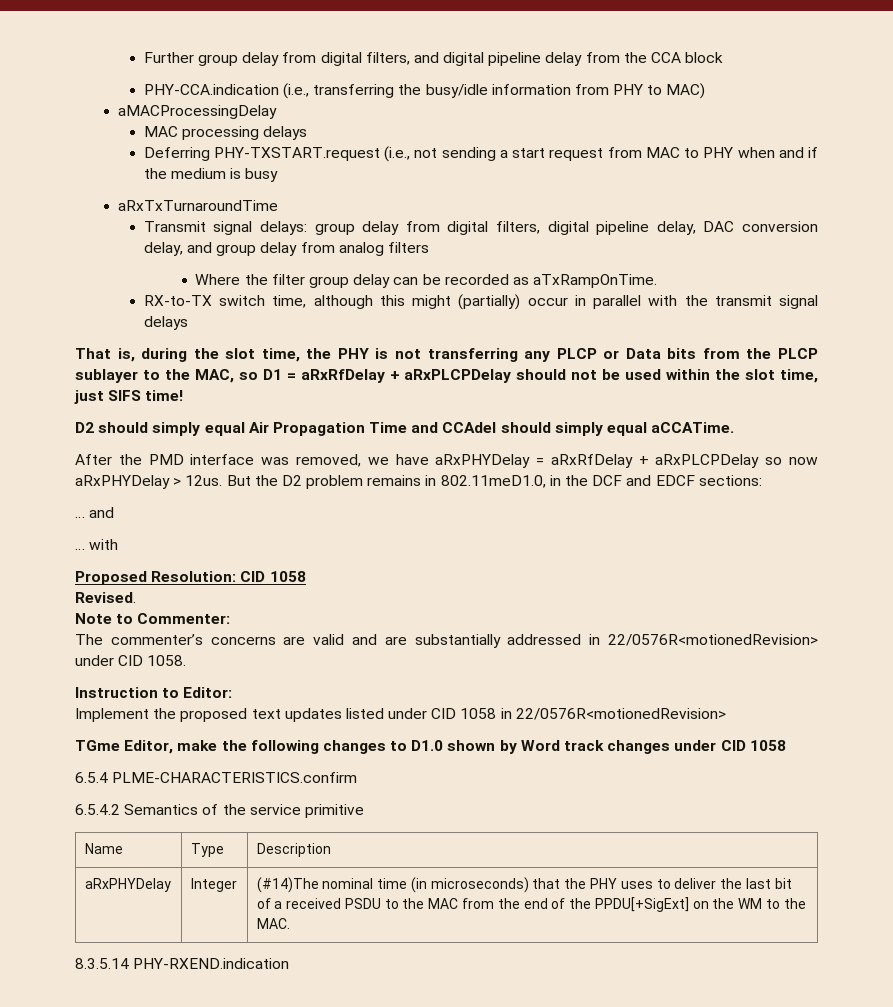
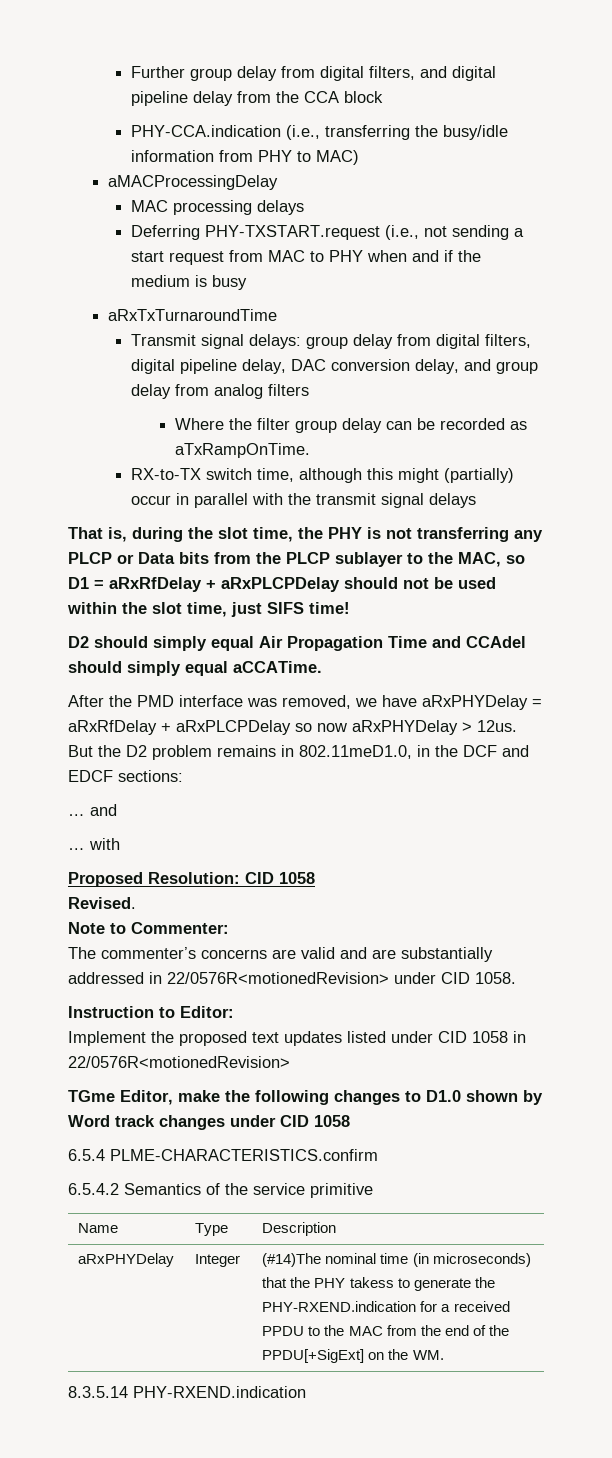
[620,878,792,889] [256,898,271,909] uses to deliver the last bit of -> [349,1277,495,1291] [262,1301,438,1312] takess to generate the PHY-RXEND.indication for
[344,898,381,909] PSDU -> [262,1326,305,1336] PPDU
[738,898,806,909] [256,918,290,929] WM to the MAC. -> [412,1350,444,1360] WM.

